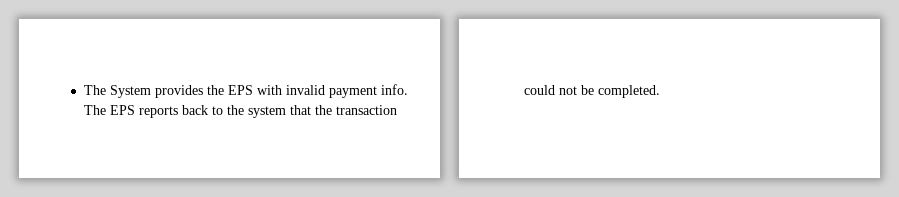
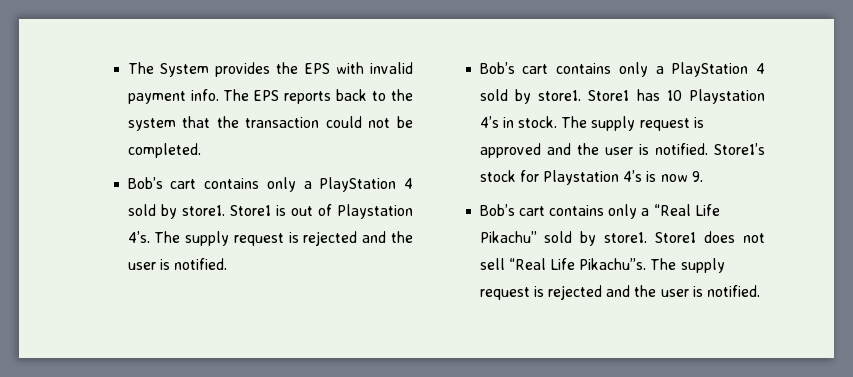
(660, 91) none -> [127,177,413,192] [127,204,413,219] [127,231,413,246] [127,258,227,270] [479,62,765,77] [479,89,765,104] [479,116,704,131] [479,143,765,158] [479,170,703,185] [479,204,720,219] [479,231,765,246] [479,258,725,273] [479,285,760,300] // Bob’s cart contains only a PlayStation 4 sold by store1. Store1 is out of Playstation 4’s. The supply request is rejected and the user is notified. // Bob’s cart contains only a PlayStation 4 sold by store1. Store1 has 10 Playstation 4’s in stock. The supply request is approved and the user is notified. Store1’s stock for Playstation 4’s is now 9. // Bob’s cart contains only a “Real Life Pikachu” sold by store1. Store1 does not sell “Real Life Pikachu”s. The supply request is rejected and the user is notified.

